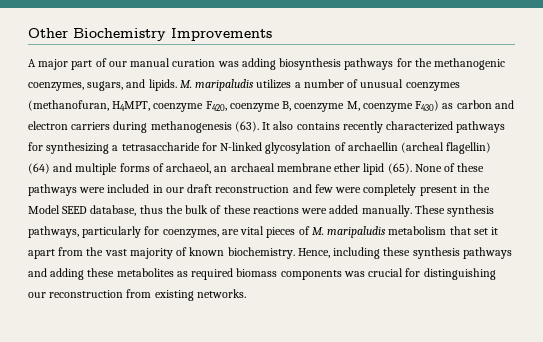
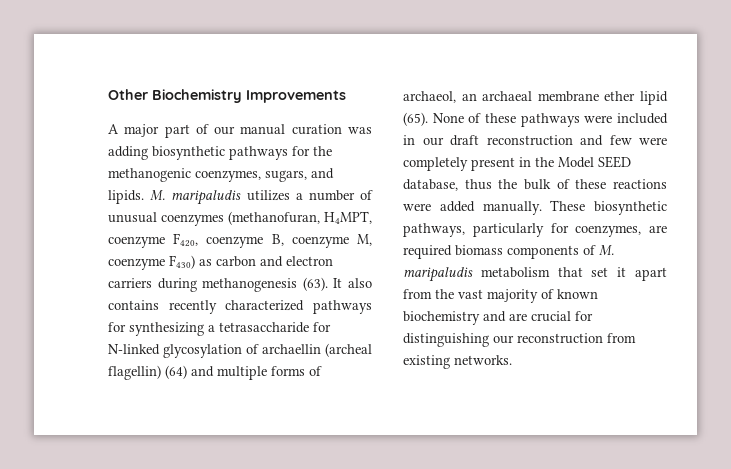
[279,58,342,70] biosynthesis -> [152,146,225,160] biosynthetic
[447,205,495,217] synthesis -> [594,201,667,215] biosynthetic
[240,226,296,238] vital pieces -> [403,245,579,259] required biomass components
[227,247,512,259] [28,268,365,280] biochemistry. Hence, including these synthesis pathways and adding these metabolites as required biomass components was -> [403,311,527,325] biochemistry and are

